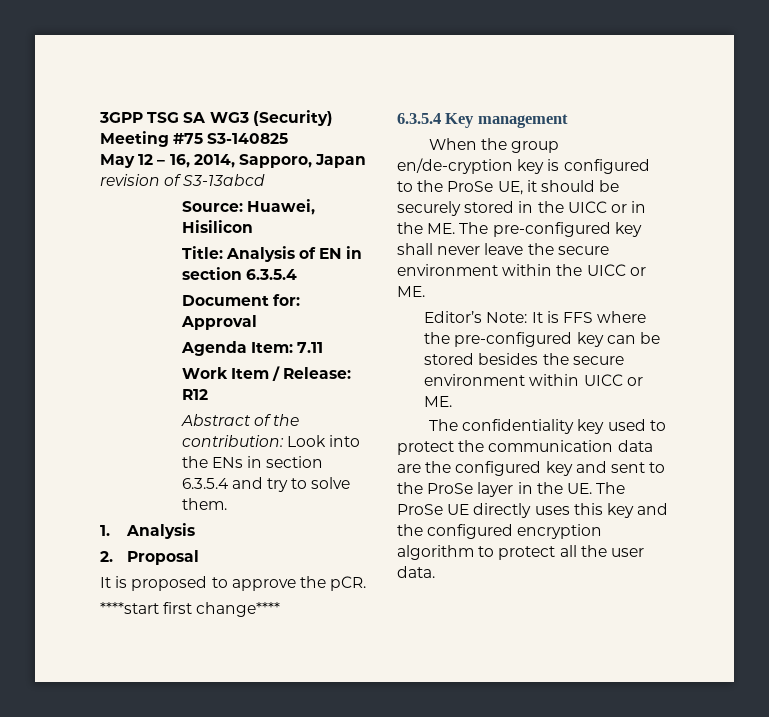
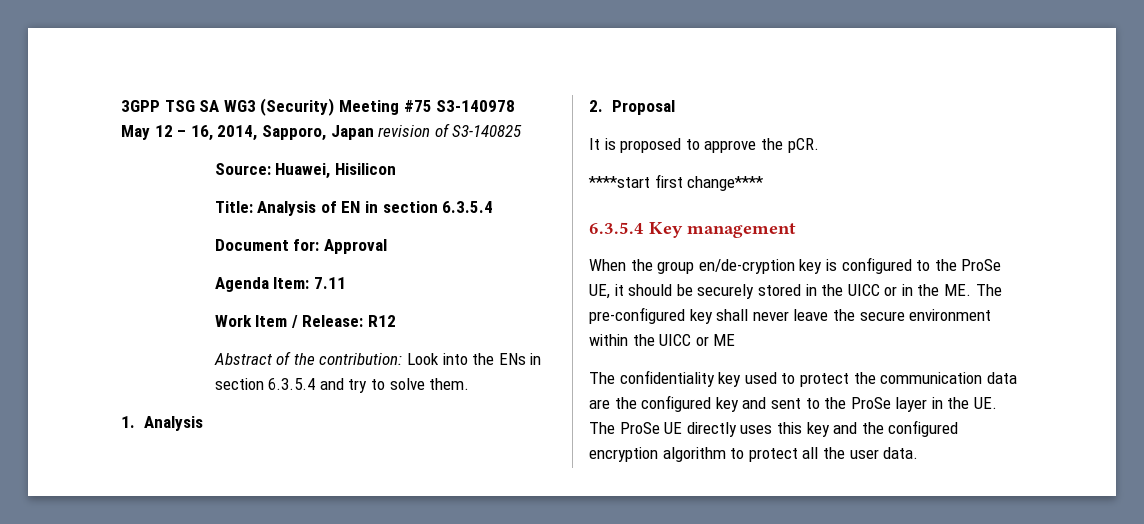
[207,133,289,144] S3-140825 -> [436,100,516,112] S3-140978
[183,174,266,186] S3-13abcd -> [452,125,523,137] S3-140825
[397,286,425,297] [424,311,647,323] [424,332,660,347] [424,353,624,365] [424,374,643,386] [424,396,453,407] ME. // Editor’s Note: It is FFS where the pre-configured key can be stored besides the secure environment within UICC or ME. -> [713,334,736,346] ME

